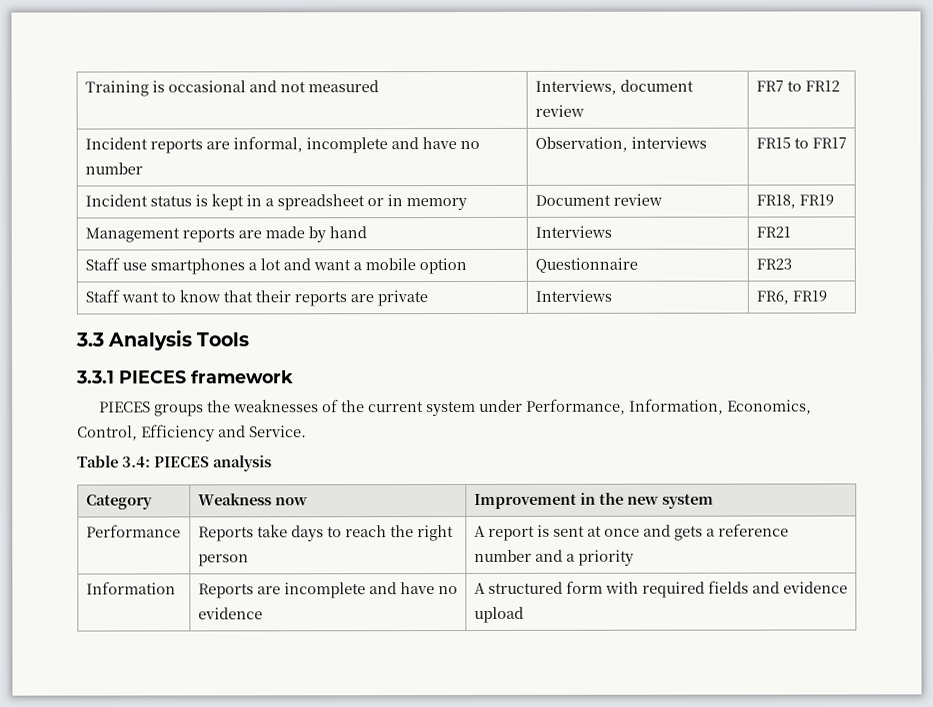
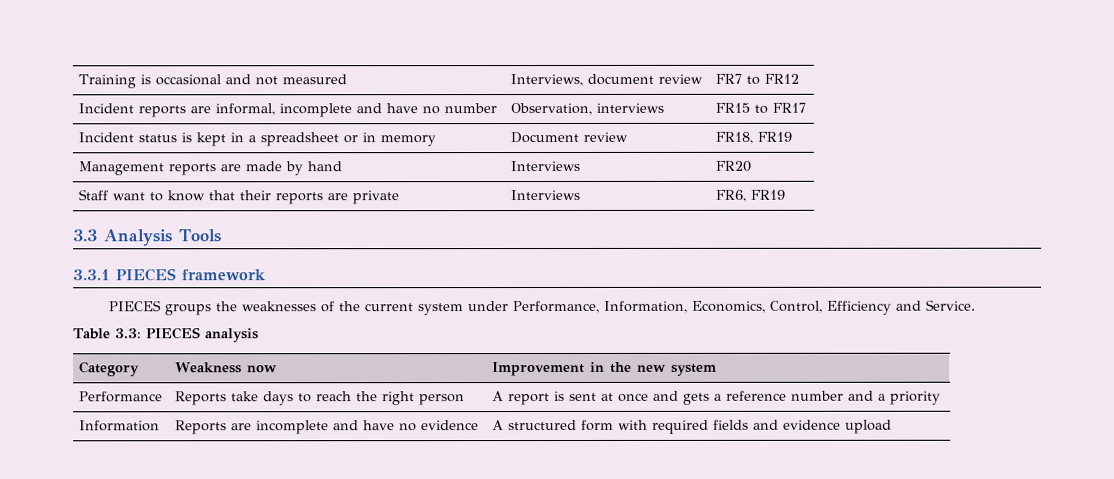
[755,226,791,238] [84,257,467,275] [534,257,638,273] [755,258,792,270] FR21 // Staff use smartphones a lot and want a mobile option | Questionnaire | FR23 -> [715,160,752,172] FR20
[122,456,151,468] 3.4: -> [114,328,142,339] 3.3:

